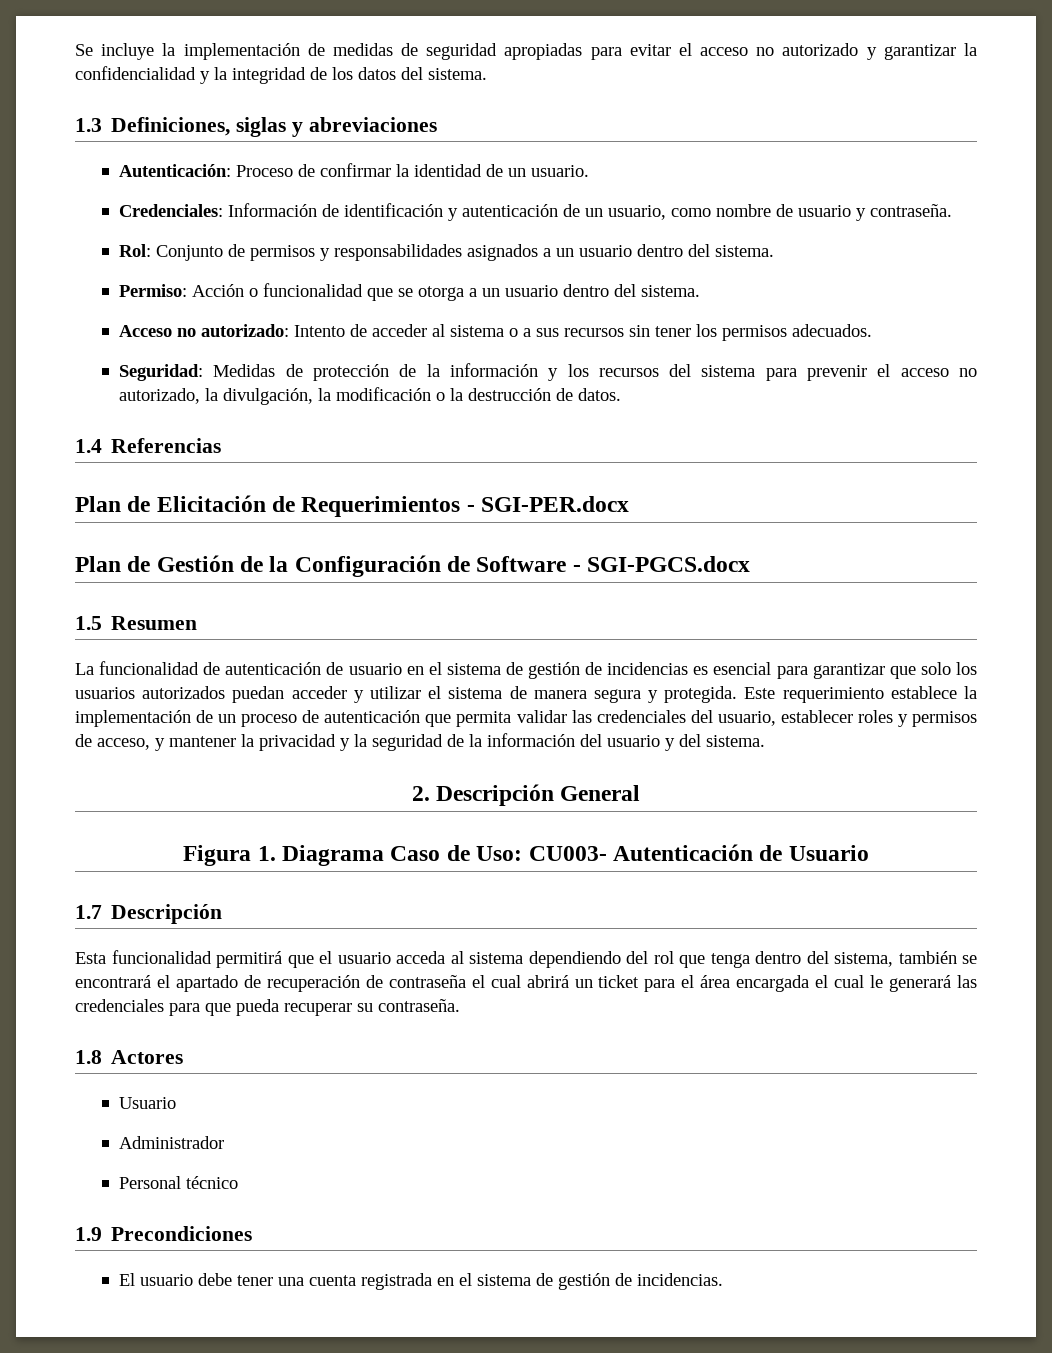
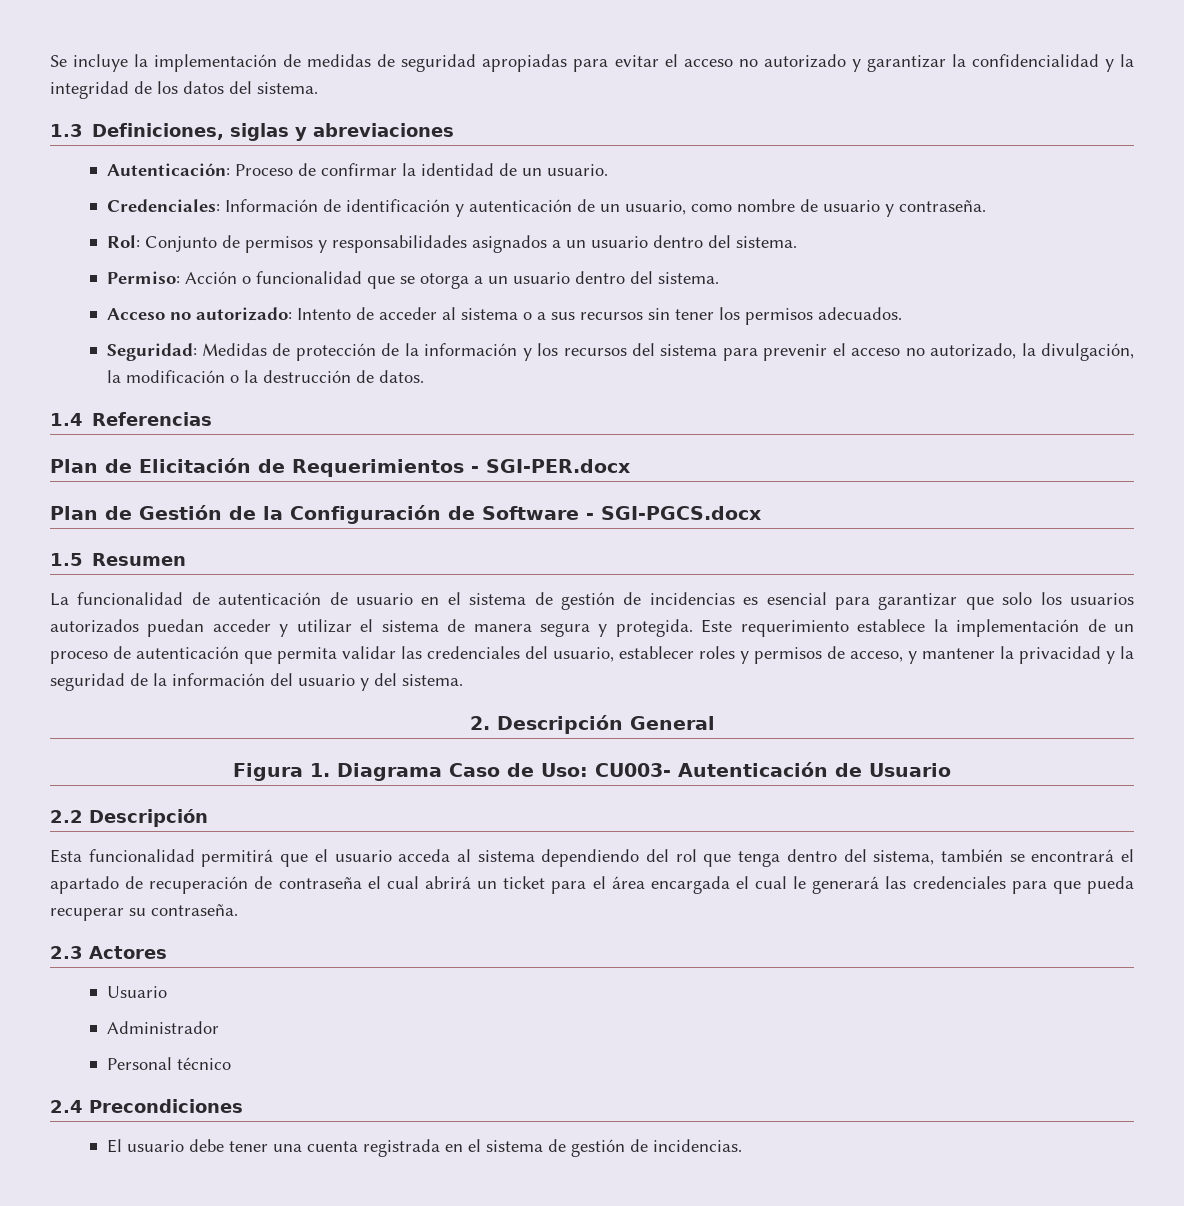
[75,905,102,919] 1.7 -> [50,810,83,823] 2.2
[75,1050,102,1064] 1.8 -> [50,946,83,959] 2.3
[75,1227,102,1241] 1.9 -> [50,1100,83,1113] 2.4

